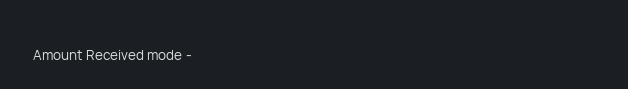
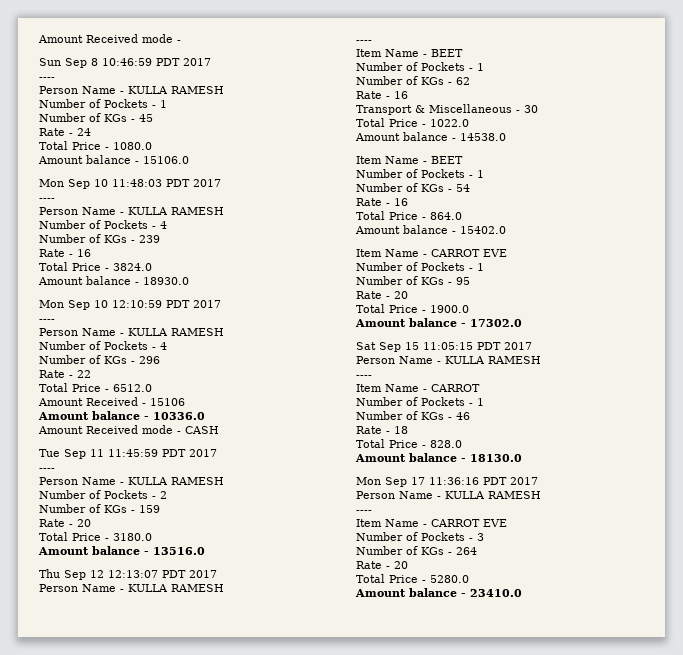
[33,50,192,60] Amount Received mode - -> [38,34,181,43] [39,58,211,68] [39,77,55,80] [39,86,224,94] [39,99,167,108] [39,113,153,122] [39,128,91,136] [39,141,152,150] [38,155,189,164] [39,179,221,189] [39,198,55,201] [39,207,224,215] [39,220,167,229] [39,234,160,243] [39,249,91,257] [39,262,152,271] [38,276,189,285] [39,300,221,310] [39,319,55,322] [39,328,224,336] [39,341,167,350] [39,355,160,364] [39,370,91,378] [39,383,152,392] [38,397,185,406] [38,411,205,420] [38,425,219,434] [39,449,217,459] [39,468,55,471] [39,477,224,485] [39,490,167,499] [39,504,160,513] [39,519,91,527] [39,532,152,541] [38,546,205,555] [39,569,217,580] [39,584,224,592] [356,40,372,43] [356,49,463,57] [356,62,484,71] [356,76,470,85] [356,91,408,99] [356,104,538,115] [356,118,469,127] [355,132,506,141] [356,156,463,164] [356,169,484,178] [356,183,470,192] [356,198,408,206] [356,211,462,220] [355,225,506,234] [356,249,507,257] [356,262,484,271] [356,276,470,285] [356,291,408,299] [356,304,469,313] [355,318,522,327] [356,342,532,352] [356,356,541,364] [356,375,372,378] [356,384,480,392] [356,397,484,406] [356,411,470,420] [356,426,408,434] [356,439,462,448] [355,453,522,462] [356,477,538,487] [356,491,541,499] [356,510,372,513] [356,519,507,527] [356,532,484,541] [356,546,477,555] [356,561,408,569] [356,574,469,583] [355,588,522,597] Amount Received mode - // Sun Sep 8 10:46:59 PDT 2017 // ---- // Person Name - KULLA RAMESH // Number of Pockets - 1 // Number of KGs - 45 // Rate - 24 // Total Price - 1080.0 // Amount balance - 15106.0 // Mon Sep 10 11:48:03 PDT 2017 // ---- // Person Name - KULLA RAMESH // Number of Pockets - 4 // Number of KGs - 239 // Rate - 16 // Total Price - 3824.0 // Amount balance - 18930.0 // Mon Sep 10 12:10:59 PDT 2017 // ---- // Person Name - KULLA RAMESH // Number of Pockets - 4 // Number of KGs - 296 // Rate - 22 // Total Price - 6512.0 // Amount Received - 15106 // Amount balance - 10336.0 // Amount Received mode - CASH // Tue Sep 11 11:45:59 PDT 2017 // ---- // Person Name - KULLA RAMESH // Number of Pockets - 2 // Number of KGs - 159 // Rate - 20 // Total Price - 3180.0 // Amount balance - 13516.0 // Thu Sep 12 12:13:07 PDT 2017 // Person Name - KULLA RAMESH // ---- // Item Name - BEET // Number of Pockets - 1 // Number of KGs - 62 // Rate - 16 // Transport & Miscellaneous - 30 // Total Price - 1022.0 // Amount balance - 14538.0 // Item Name - BEET // Number of Pockets - 1 // Number of KGs - 54 // Rate - 16 // Total Price - 864.0 // Amount balance - 15402.0 // Item Name - CARROT EVE // Number of Pockets - 1 // Number of KGs - 95 // Rate - 20 // Total Price - 1900.0 // Amount balance - 17302.0 // Sat Sep 15 11:05:15 PDT 2017 // Person Name - KULLA RAMESH // ---- // Item Name - CARROT // Number of Pockets - 1 // Number of KGs - 46 // Rate - 18 // Total Price - 828.0 // Amount balance - 18130.0 // Mon Sep 17 11:36:16 PDT 2017 // Person Name - KULLA RAMESH // ---- // Item Name - CARROT EVE // Number of Pockets - 3 // Number of KGs - 264 // Rate - 20 // Total Price - 5280.0 // Amount balance - 23410.0

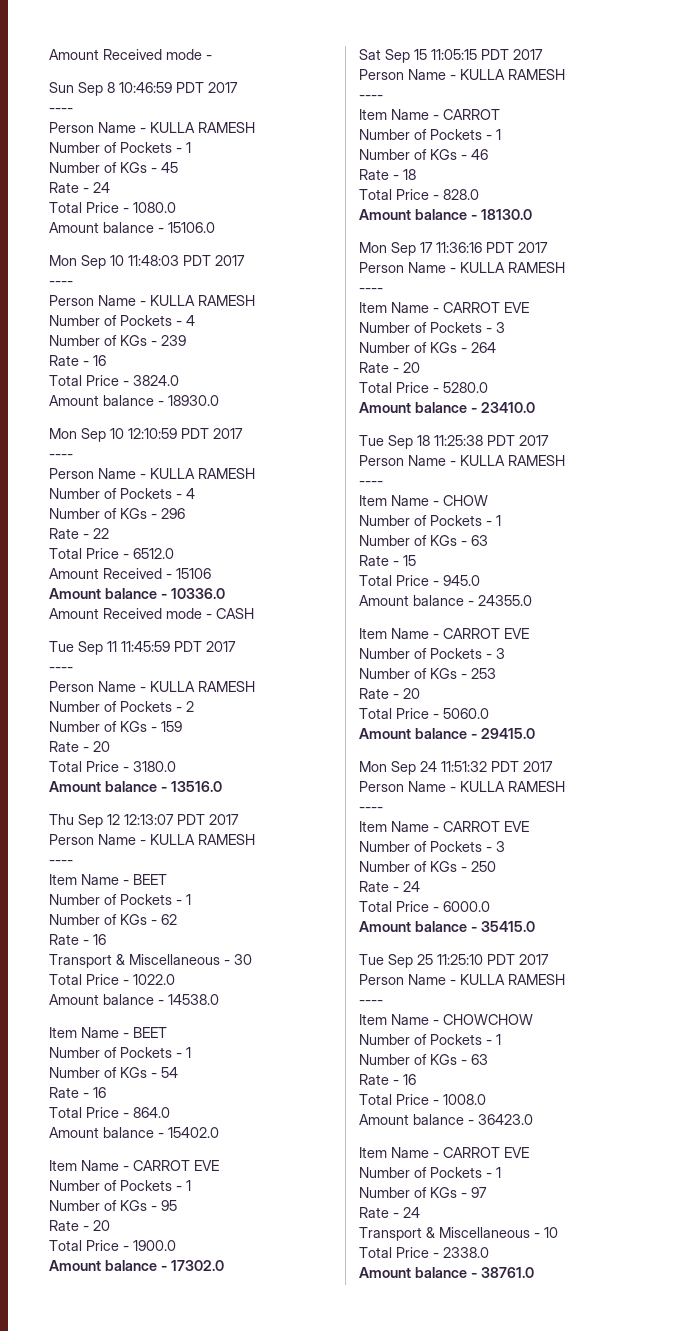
(522, 593) none -> [359,435,549,449] [359,455,565,466] [359,481,383,486] [359,495,488,506] [359,515,501,526] [359,535,488,546] [359,555,416,566] [359,575,480,586] [359,595,532,606] [359,628,529,639] [359,648,505,659] [359,668,496,679] [359,688,420,699] [359,708,489,719] [359,728,535,739] [359,761,553,775] [359,781,565,792] [359,807,383,812] [359,821,529,832] [359,841,505,852] [359,861,496,872] [359,881,420,892] [359,901,490,912] [359,921,535,932] [359,954,549,968] [359,974,565,985] [359,1000,383,1005] [359,1014,533,1025] [359,1034,501,1045] [359,1054,488,1065] [359,1074,416,1085] [359,1094,486,1105] [359,1114,533,1125] [359,1147,529,1158] [359,1167,501,1178] [359,1187,487,1198] [359,1207,420,1218] [359,1227,558,1241] [359,1247,489,1258] [359,1267,534,1278] // Tue Sep 18 11:25:38 PDT 2017 // Person Name - KULLA RAMESH // ---- // Item Name - CHOW // Number of Pockets - 1 // Number of KGs - 63 // Rate - 15 // Total Price - 945.0 // Amount balance - 24355.0 // Item Name - CARROT EVE // Number of Pockets - 3 // Number of KGs - 253 // Rate - 20 // Total Price - 5060.0 // Amount balance - 29415.0 // Mon Sep 24 11:51:32 PDT 2017 // Person Name - KULLA RAMESH // ---- // Item Name - CARROT EVE // Number of Pockets - 3 // Number of KGs - 250 // Rate - 24 // Total Price - 6000.0 // Amount balance - 35415.0 // Tue Sep 25 11:25:10 PDT 2017 // Person Name - KULLA RAMESH // ---- // Item Name - CHOWCHOW // Number of Pockets - 1 // Number of KGs - 63 // Rate - 16 // Total Price - 1008.0 // Amount balance - 36423.0 // Item Name - CARROT EVE // Number of Pockets - 1 // Number of KGs - 97 // Rate - 24 // Transport & Miscellaneous - 10 // Total Price - 2338.0 // Amount balance - 38761.0

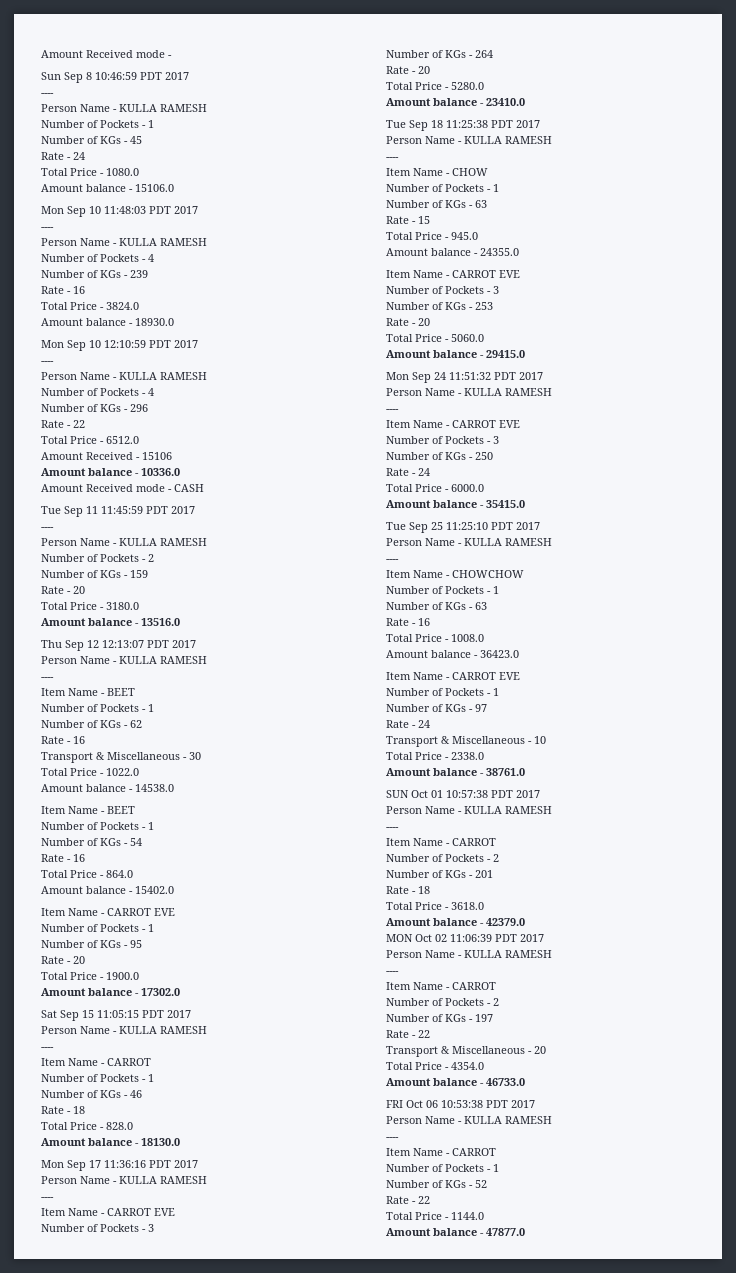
(534, 1272) none -> [386,790,540,798] [386,806,552,814] [386,827,399,830] [386,838,496,846] [386,854,499,862] [386,870,493,878] [386,886,430,894] [386,902,484,910] [386,918,525,926] [386,934,544,942] [386,950,552,958] [386,971,399,974] [386,982,496,990] [386,998,499,1006] [386,1014,493,1022] [386,1030,430,1038] [386,1046,546,1057] [386,1062,484,1070] [386,1078,525,1086] [386,1100,535,1108] [386,1116,552,1124] [386,1137,399,1140] [386,1148,496,1156] [386,1164,499,1172] [386,1180,487,1188] [386,1196,430,1204] [386,1212,484,1220] [386,1228,525,1236] // SUN Oct 01 10:57:38 PDT 2017 // Person Name - KULLA RAMESH // ---- // Item Name - CARROT // Number of Pockets - 2 // Number of KGs - 201 // Rate - 18 // Total Price - 3618.0 // Amount balance - 42379.0 // MON Oct 02 11:06:39 PDT 2017 // Person Name - KULLA RAMESH // ---- // Item Name - CARROT // Number of Pockets - 2 // Number of KGs - 197 // Rate - 22 // Transport & Miscellaneous - 20 // Total Price - 4354.0 // Amount balance - 46733.0 // FRI Oct 06 10:53:38 PDT 2017 // Person Name - KULLA RAMESH // ---- // Item Name - CARROT // Number of Pockets - 1 // Number of KGs - 52 // Rate - 22 // Total Price - 1144.0 // Amount balance - 47877.0

